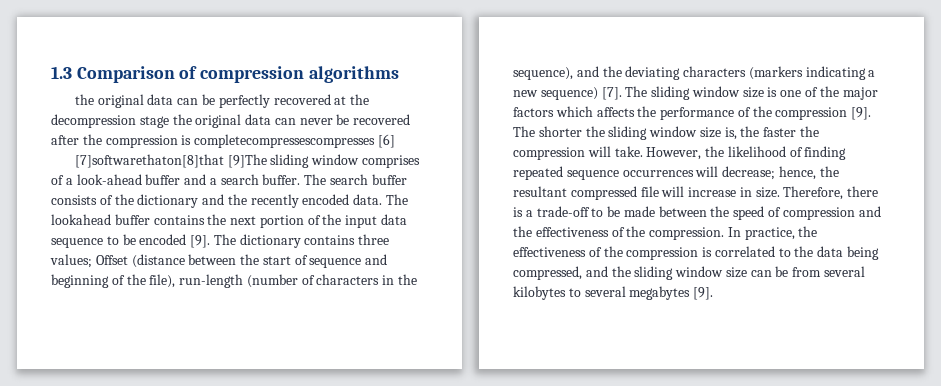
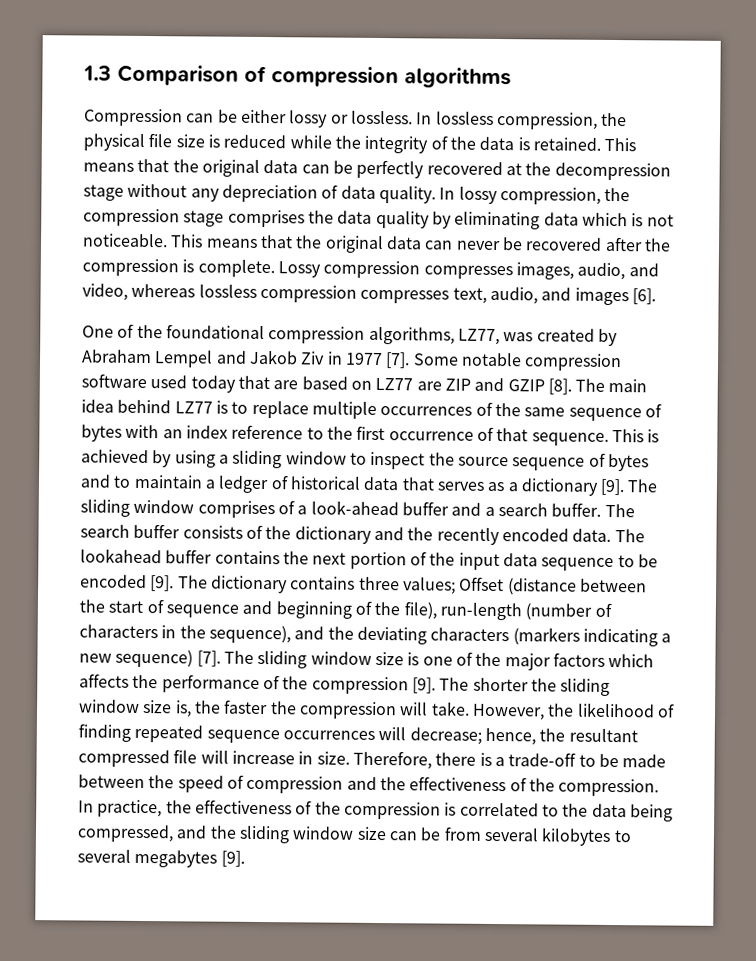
(399, 74) none -> [84,108,628,130] [83,133,637,154] [83,158,170,173] Compression can be either lossy or lossless. In lossless compression, the physical file size is reduced while the integrity of the data is retained. This means that
(169, 122) none -> [127,183,631,205] [83,208,674,230] [82,233,293,249] without any depreciation of data quality. In lossy compression, the compression stage comprises the data quality by eliminating data which is not noticeable. This means that
[194,134,395,148] [74,154,267,168] completecompressescompresses [6] // [7]softwarethaton[8]that [9]The -> [197,259,659,281] [82,283,656,306] [82,323,618,347] [81,349,623,372] [81,373,648,395] [81,399,662,422] [81,424,660,446] [81,449,649,472] [80,474,659,496] complete. Lossy compression compresses images, audio, and video, whereas lossless compression compresses text, audio, and images [6]. // One of the foundational compression algorithms, LZ77, was created by Abraham Lempel and Jakob Ziv in 1977 [7]. Some notable compression software used today that are based on LZ77 are ZIP and GZIP [8]. The main idea behind LZ77 is to replace multiple occurrences of the same sequence of bytes with an index reference to the first occurrence of that sequence. This is achieved by using a sliding window to inspect the source sequence of bytes and to maintain a ledger of historical data that serves as a dictionary [9]. The

